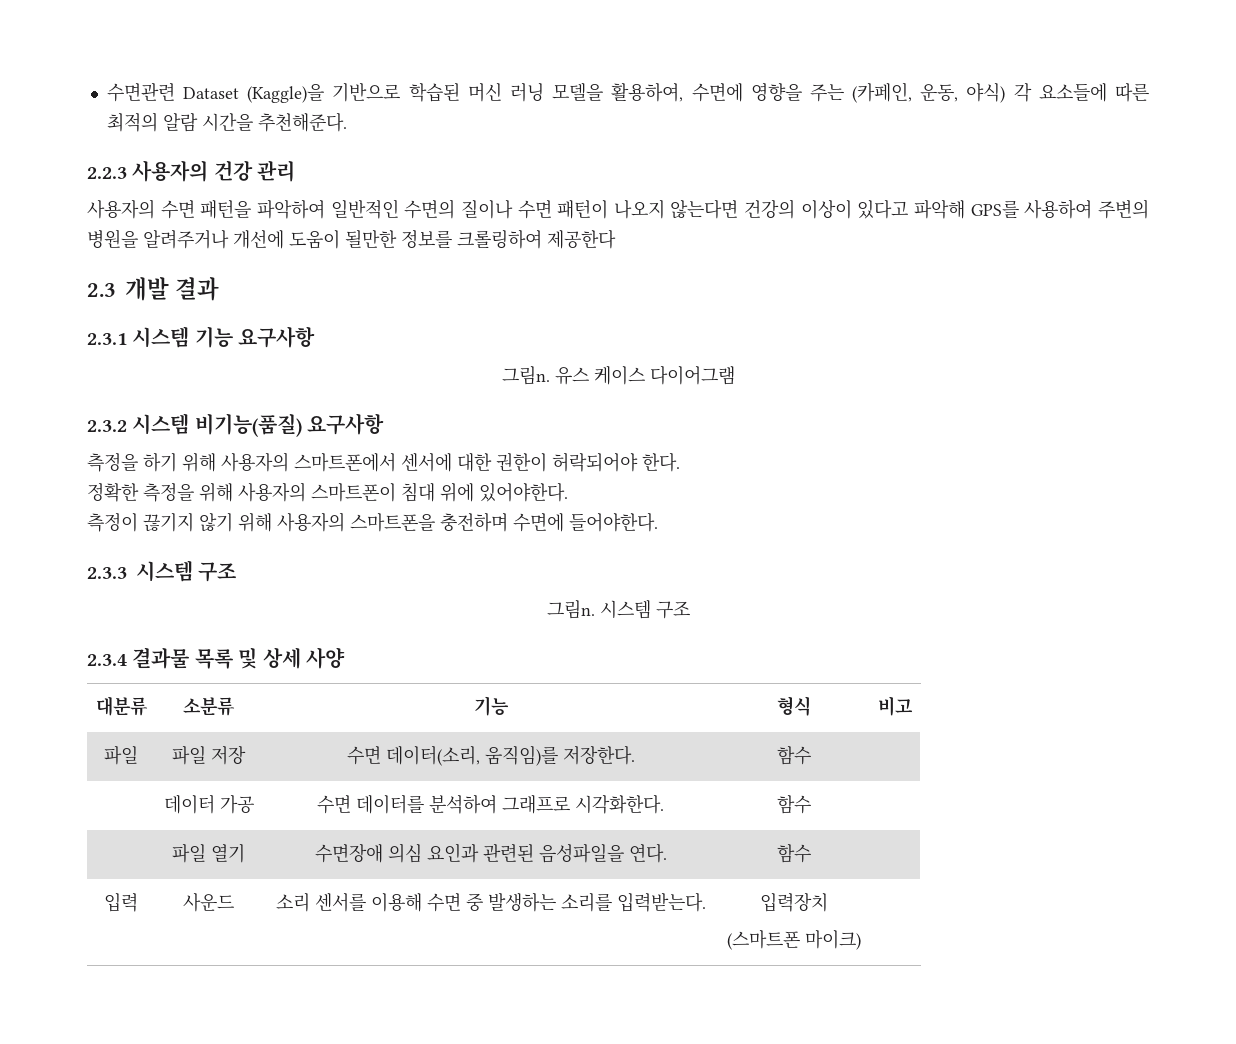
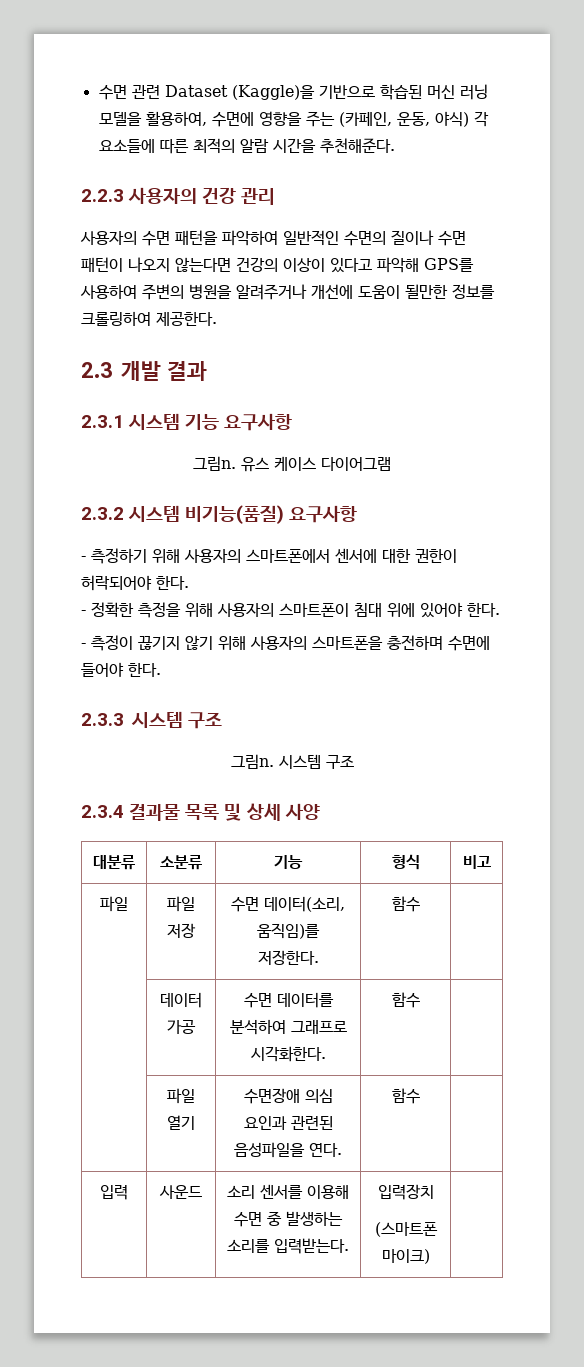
[106,83,175,102] 수면관련 -> [98,85,160,100] 수면 관련
[547,229,616,249] 제공한다 -> [156,311,217,326] 제공한다.
[87,453,177,472] 측정을 하기 -> [81,548,147,564] - 측정하기
(680, 462) none -> [81,610,86,615] -
[479,482,568,502] 있어야한다. // -> [420,602,500,618] [81,643,86,648] 있어야 한다. // -
[569,512,658,532] 들어야한다. -> [81,662,161,677] 들어야 한다.

